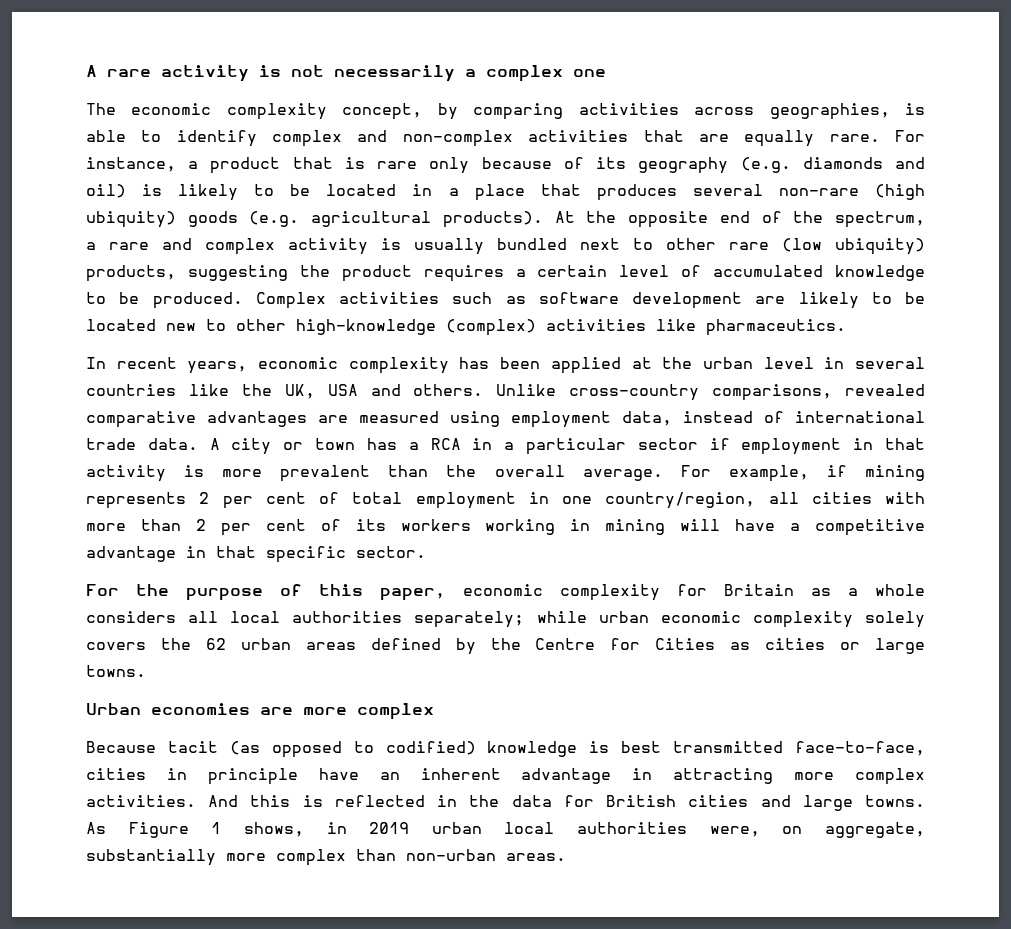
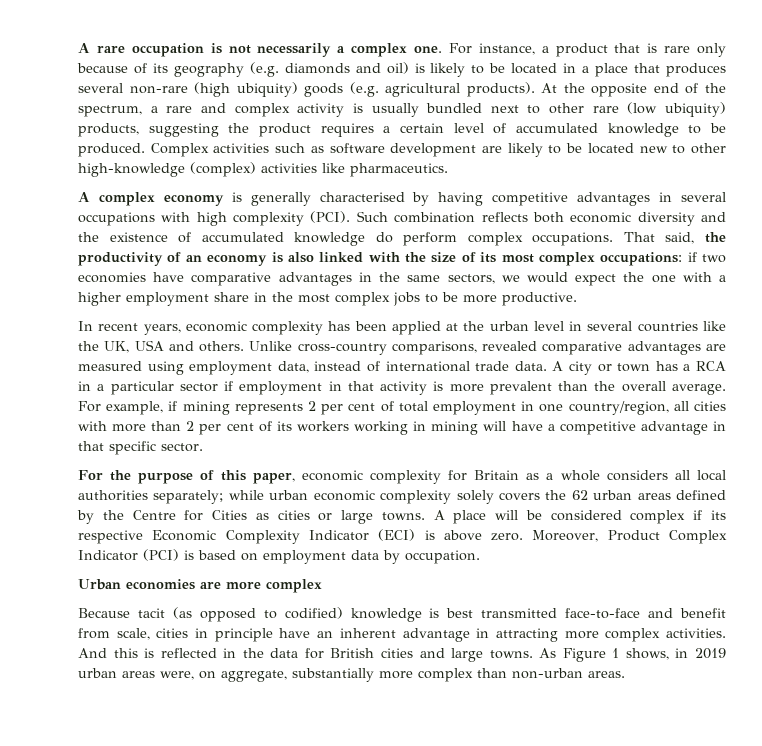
[161,65,249,82] activity -> [131,43,204,57] occupation
[573,69,606,77] [86,103,926,120] [86,130,880,147] one // The economic complexity concept, by comparing activities across geographies, is able to identify complex and non-complex activities that are equally rare. -> [414,46,442,53] one.
(846, 327) none -> [78,192,726,206] [78,211,727,226] [78,232,726,246] [78,252,726,266] [78,272,726,286] [78,292,577,306] // A complex economy is generally characterised by having competitive advantages in several occupations with high complexity (PCI). Such combination reflects both economic diversity and the existence of accumulated knowledge do perform complex occupations. That said, the productivity of an economy is also linked with the size of its most complex occupations: if two economies have comparative advantages in the same sectors, we would expect the one with a higher employment share in the most complex jobs to be more productive.
(146, 671) none -> [433,510,726,524] [78,529,727,544] [78,549,480,564] A place will be considered complex if its respective Economic Complexity Indicator (ECI) is above zero. Moreover, Product Complex Indicator (PCI) is based on employment data by occupation.
[794,741,925,756] face-to-face, -> [565,608,726,619] [78,628,150,640] face-to-face and benefit from scale,
[504,822,688,834] local authorities -> [122,671,155,678] areas

